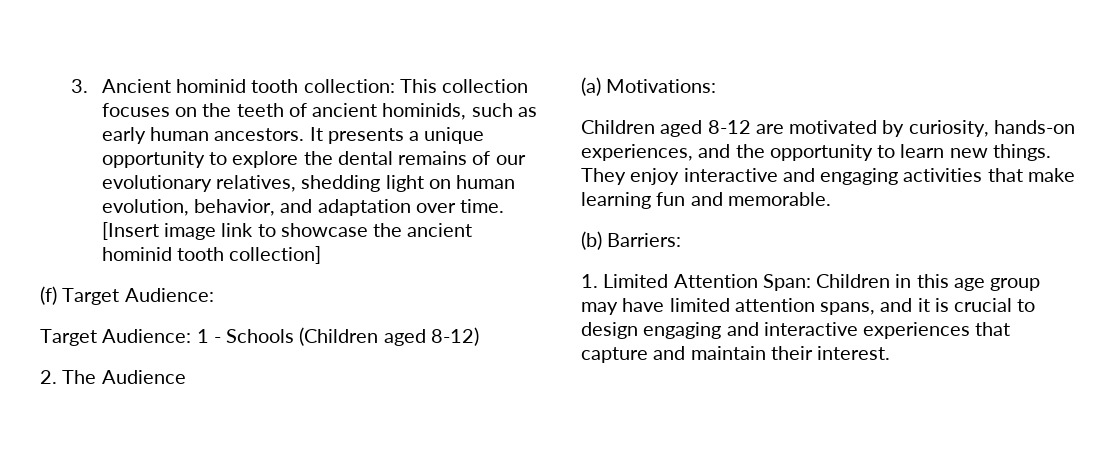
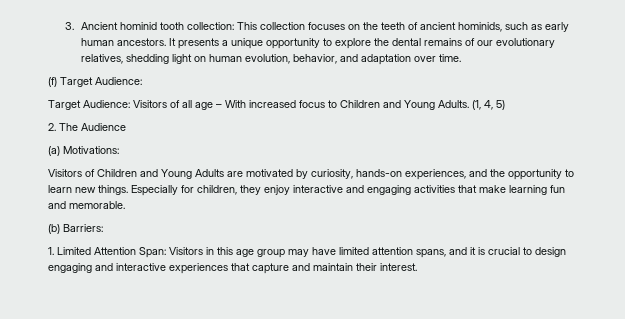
[101,222,473,240] [101,246,322,264] [Insert image link to showcase the ancient hominid tooth collection] -> (462, 58) none
[196,327,479,346] 1 - Schools (Children aged 8-12) -> [133,100,505,110] Visitors of all age – With increased focus to Children and Young Adults. (1, 4, 5)
[581,120,751,137] Children aged 8-12 -> [48,169,224,179] Visitors of Children and Young Adults
[581,168,626,185] They -> [131,185,261,196] Especially for children, they
[816,274,891,288] Children -> [169,247,203,255] Visitors

